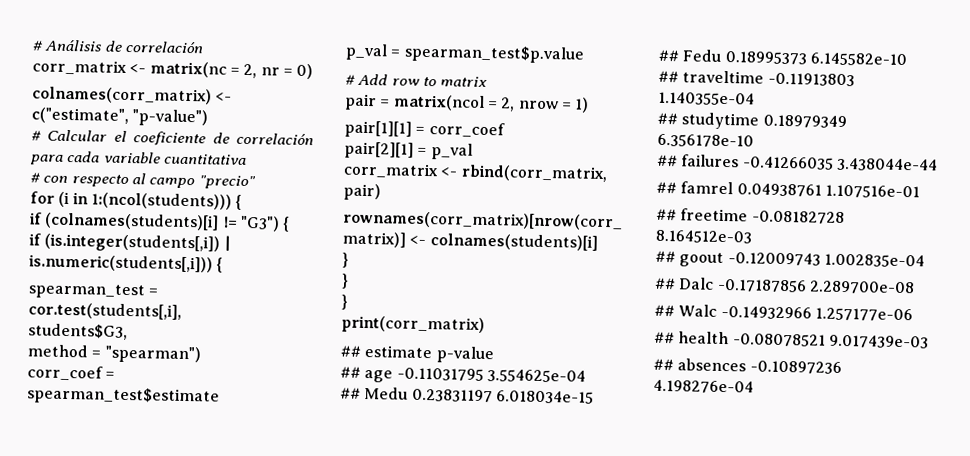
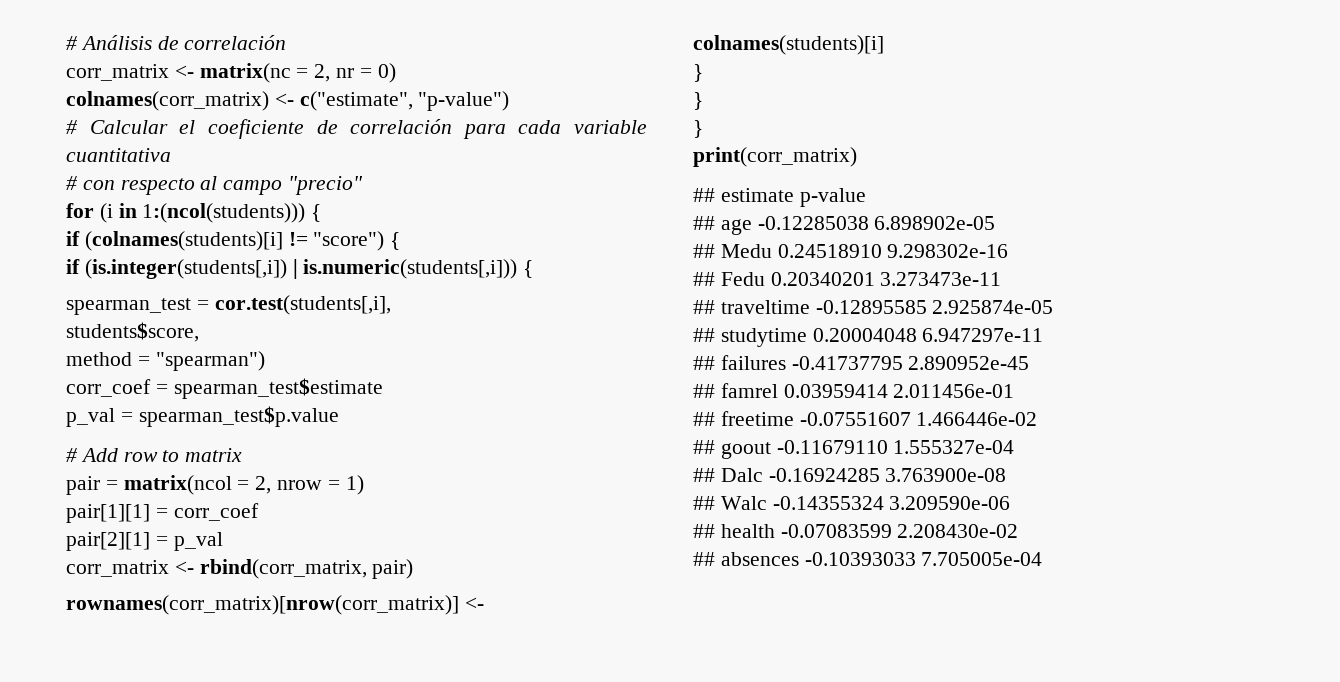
[239,215,280,232] "G3") -> [313,231,385,251] "score")
[28,323,128,341] students$G3, -> [66,322,199,342] students$score,
[396,367,586,383] -0.11031795 3.554625e-04 -> [757,216,996,230] -0.12285038 6.898902e-05
[411,388,594,404] 0.23831197 6.018034e-15 -> [777,244,1009,258] 0.24518910 9.298302e-16
[724,50,907,67] 0.18995373 6.145582e-10 -> [770,272,1002,286] 0.20340201 3.273473e-11
[767,72,855,87] [658,91,755,106] -0.11913803 1.140355e-04 -> [815,300,1054,314] -0.12895585 2.925874e-05
[762,114,847,129] [657,133,754,148] 0.18979349 6.356178e-10 -> [812,328,1044,342] 0.20004048 6.947297e-11
[742,156,938,172] -0.41266035 3.438044e-44 -> [791,356,1030,370] -0.41737795 2.890952e-45
[736,183,920,199] 0.04938761 1.107516e-01 -> [783,384,1015,398] 0.03959414 2.011456e-01
[751,210,845,225] [655,229,752,244] -0.08182728 8.164512e-03 -> [799,412,1038,426] -0.07551607 1.466446e-02
[727,252,925,268] -0.12009743 1.002835e-04 -> [776,440,1015,454] -0.11679110 1.555327e-04
[716,278,915,295] -0.17187856 2.289700e-08 -> [768,468,1007,482] -0.16924285 3.763900e-08
[720,305,913,322] -0.14932966 1.257177e-06 -> [772,496,1011,510] -0.14355324 3.209590e-06
[732,333,929,349] -0.08078521 9.017439e-03 -> [780,524,1019,538] -0.07083599 2.208430e-02
[749,360,842,374] [653,379,754,394] -0.10897236 4.198276e-04 -> [804,552,1043,566] -0.10393033 7.705005e-04

